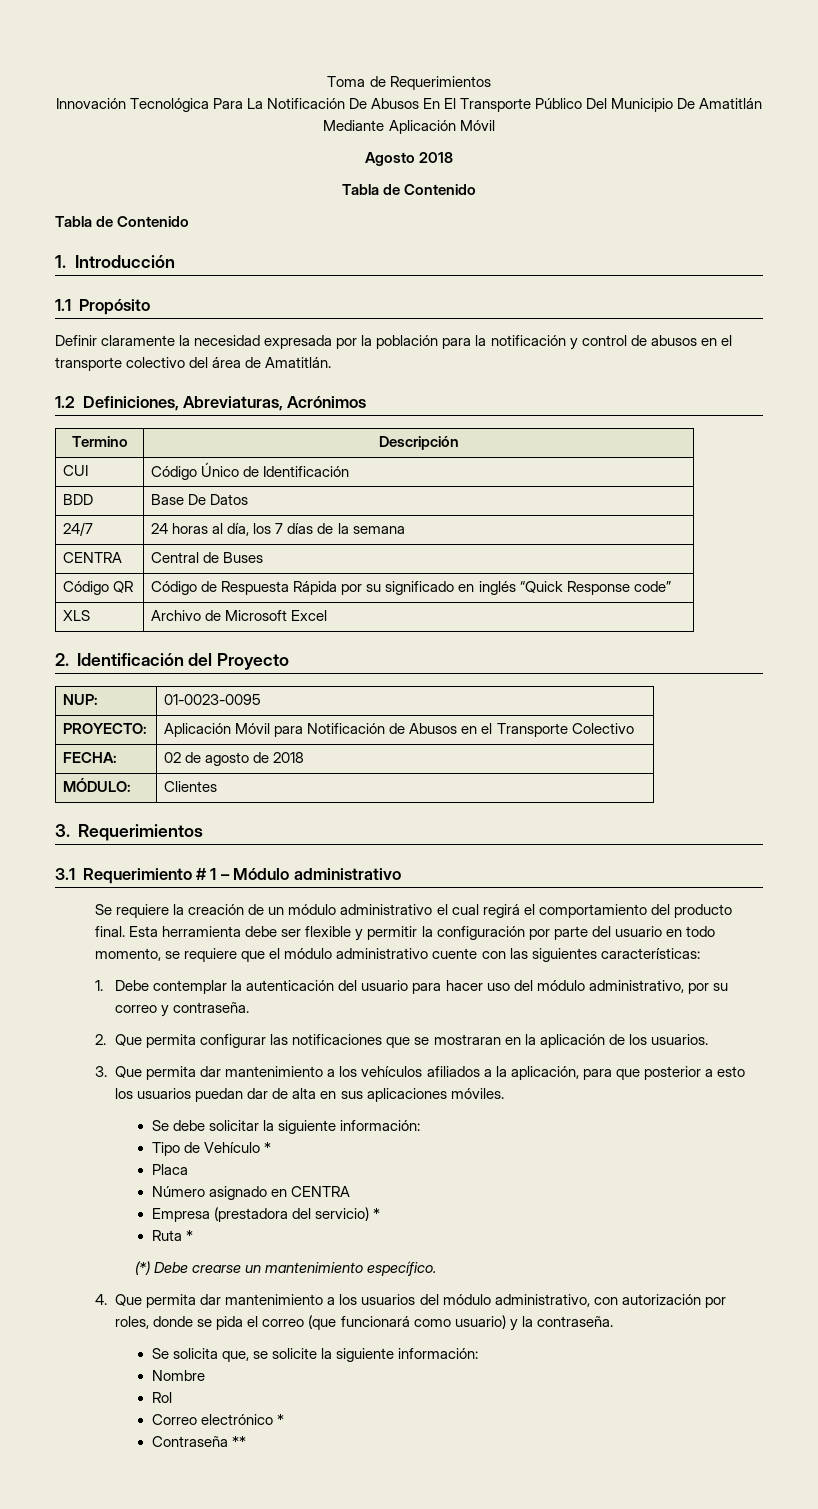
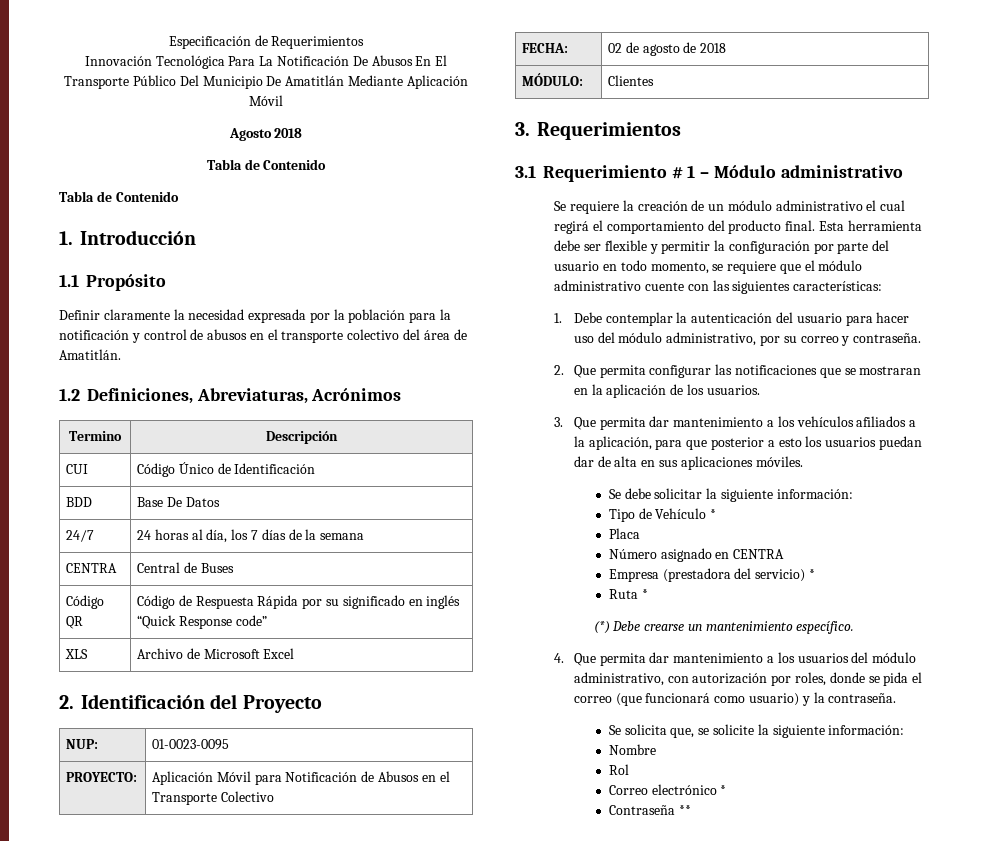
[327,76,366,87] Toma -> [168,36,251,49] Especificación

